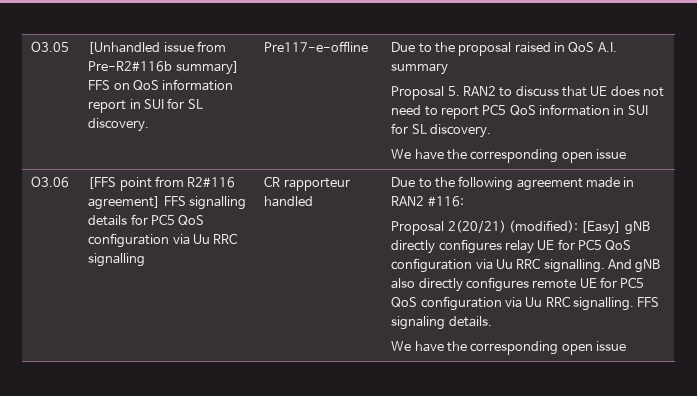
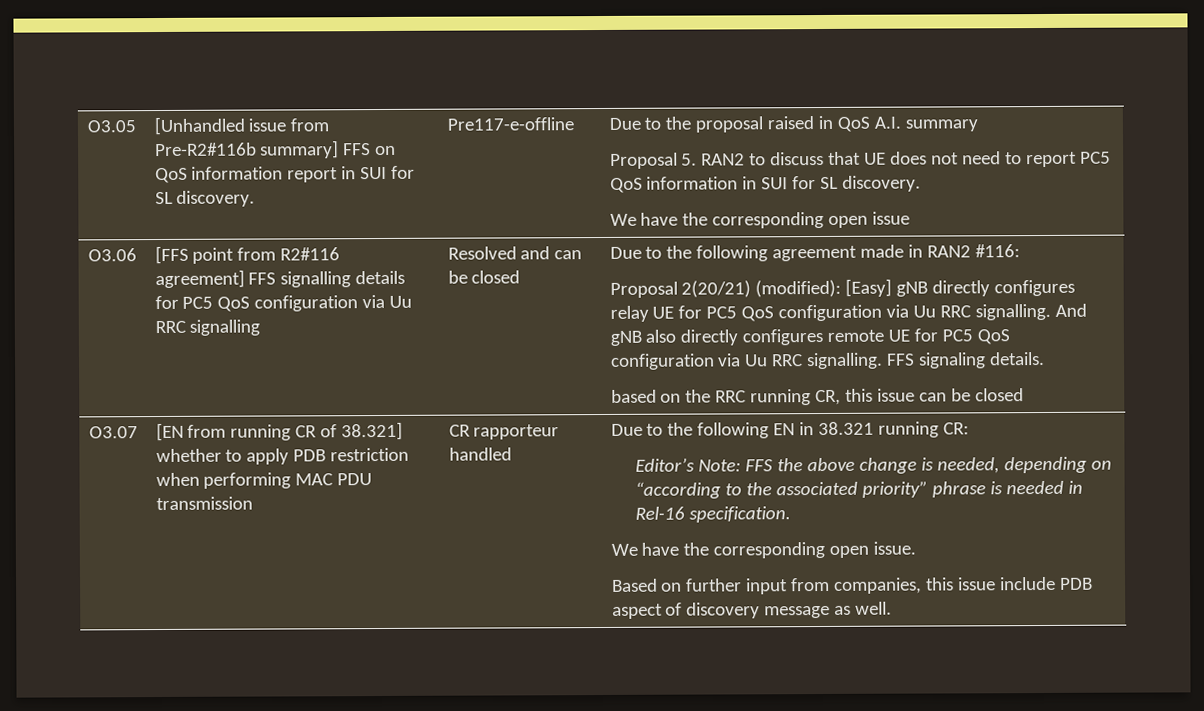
[264,176,350,191] [264,196,314,207] CR rapporteur handled -> [447,246,583,260] [447,270,521,284] Resolved and can be closed
[391,341,627,355] // We have the corresponding open issue -> [610,388,1025,406] [88,426,138,439] [155,421,404,442] [155,447,410,465] [155,472,373,489] [155,496,253,511] [448,424,560,440] [448,447,512,461] [610,421,970,439] [635,456,1113,474] [635,480,1084,499] [635,506,792,523] [610,541,917,559] [611,576,1094,595] [611,601,893,619] // based on the RRC running CR, this issue can be closed // O3.07 | [EN from running CR of 38.321] whether to apply PDB restriction when performing MAC PDU transmission | CR rapporteur handled | Due to the following EN in 38.321 running CR: // Editor’s Note: FFS the above change is needed, depending on “according to the associated priority” phrase is needed in Rel-16 specification. // We have the corresponding open issue. // Based on further input from companies, this issue include PDB aspect of discovery message as well.

